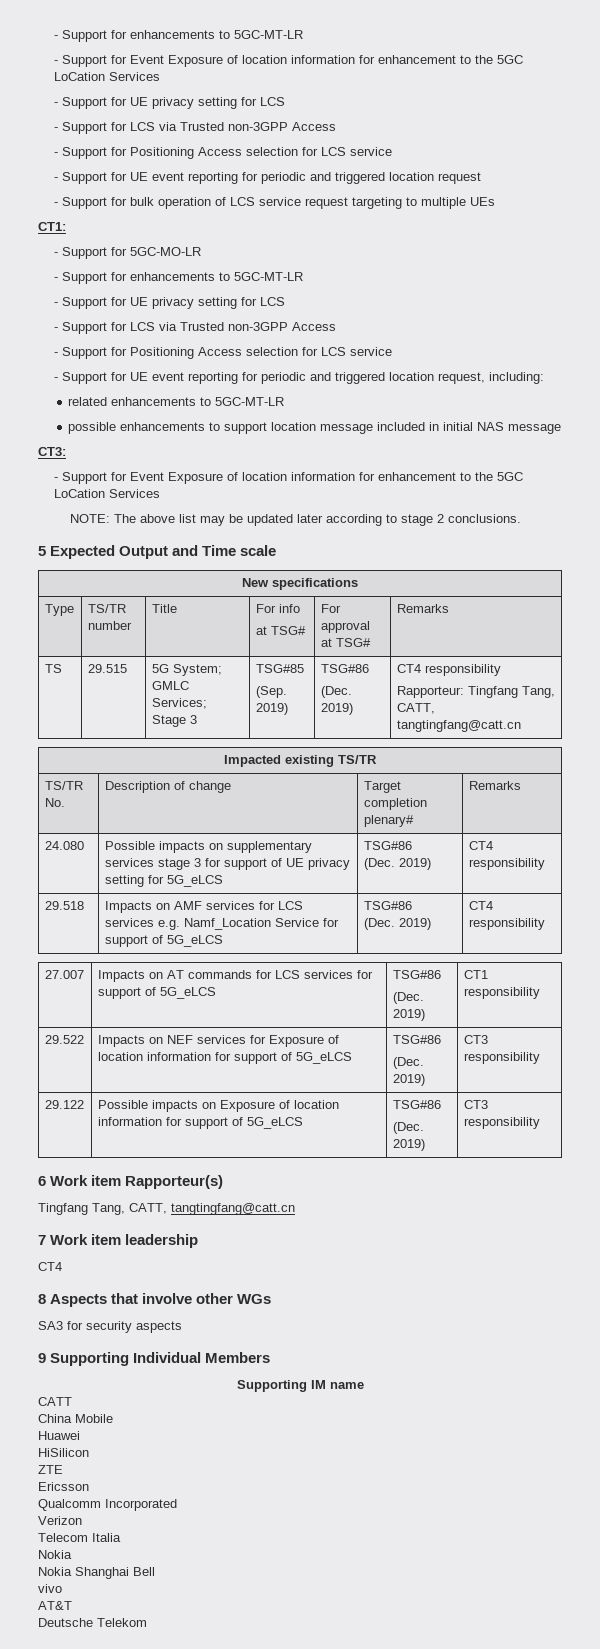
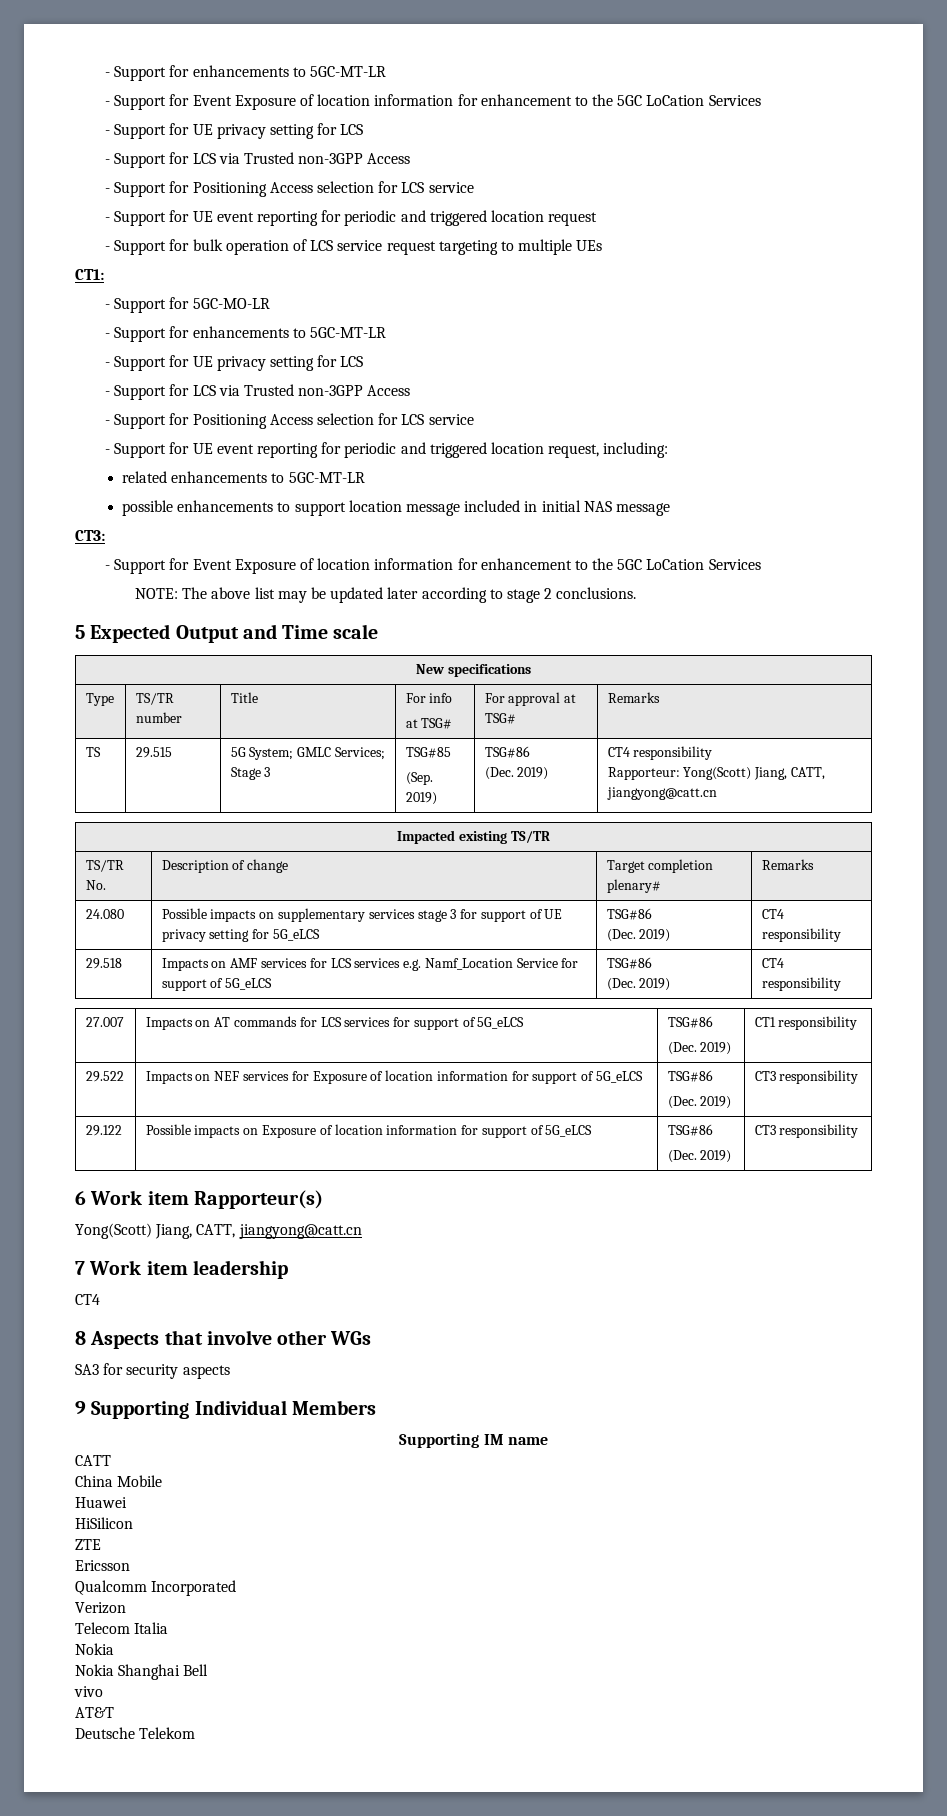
[467,686,555,698] [396,703,435,714] [396,720,521,732] Tingfang Tang, CATT, tangtingfang@catt.cn -> [683,767,825,780] [606,787,717,800] Yong(Scott) Jiang, CATT, jiangyong@catt.cn
[38,1203,295,1215] Tingfang Tang, CATT, tangtingfang@catt.cn -> [75,1223,362,1239] Yong(Scott) Jiang, CATT, jiangyong@catt.cn

